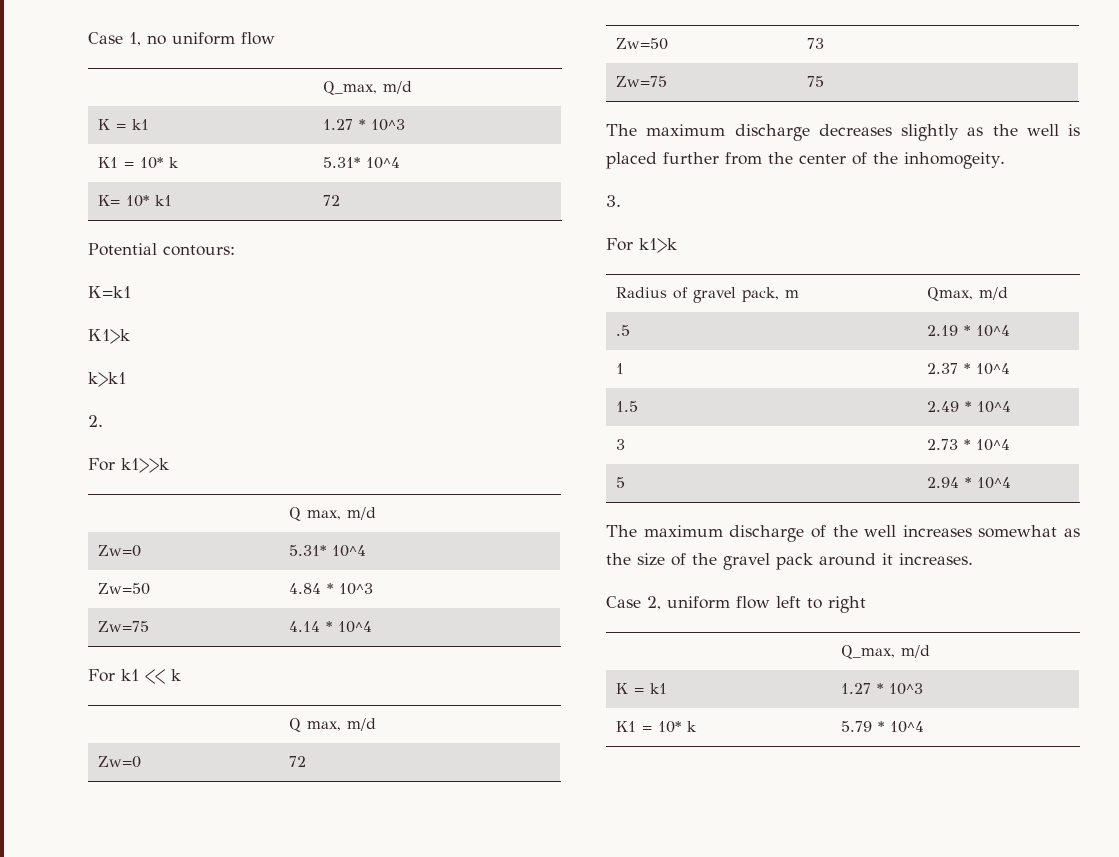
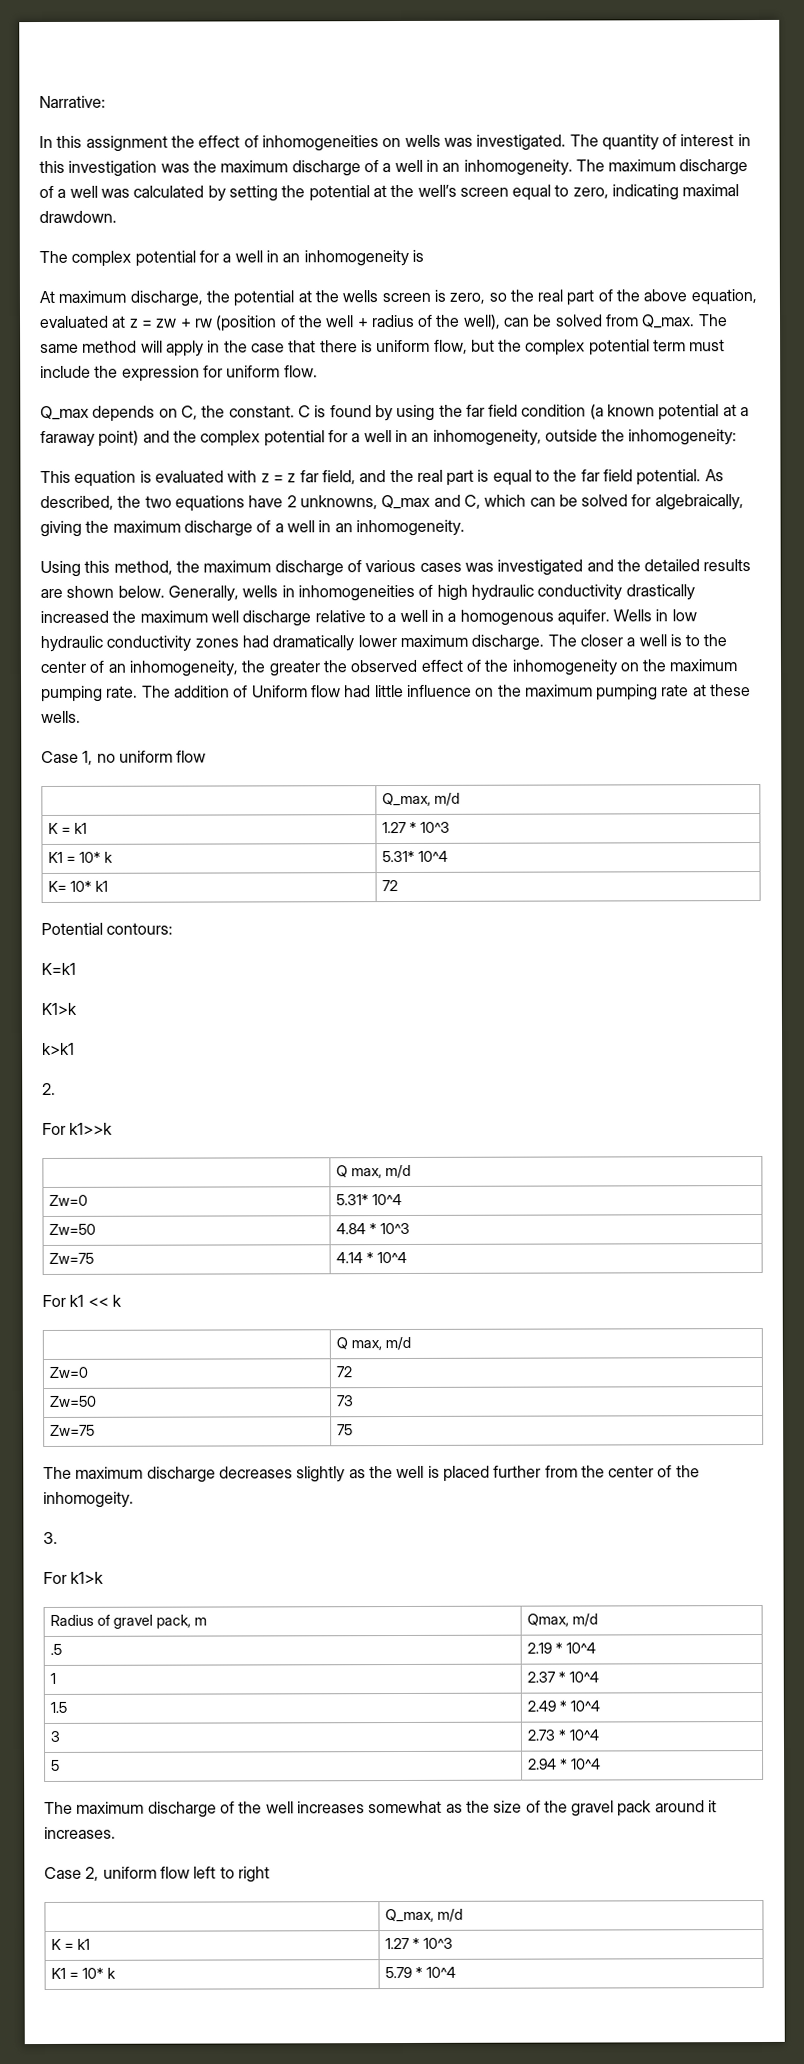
(88, 38) none -> [39,95,106,109] [39,134,751,152] [39,159,749,177] [39,184,740,202] [39,210,117,224] [39,249,424,267] [39,289,757,307] [39,314,728,332] [40,339,726,357] [40,365,318,382] [40,404,750,422] [40,429,738,448] [40,469,724,487] [40,494,744,512] [40,519,465,538] [40,559,752,578] [40,584,695,602] [40,609,697,627] [40,634,728,653] [40,659,738,677] [41,684,752,703] [41,710,81,724] Narrative: // In this assignment the effect of inhomogeneities on wells was investigated. The quantity of interest in this investigation was the maximum discharge of a well in an inhomogeneity. The maximum discharge of a well was calculated by setting the potential at the well’s screen equal to zero, indicating maximal drawdown. // The complex potential for a well in an inhomogeneity is // At maximum discharge, the potential at the wells screen is zero, so the real part of the above equation, evaluated at z = zw + rw (position of the well + radius of the well), can be solved from Q_max. The same method will apply in the case that there is uniform flow, but the complex potential term must include the expression for uniform flow. // Q_max depends on C, the constant. C is found by using the far field condition (a known potential at a faraway point) and the complex potential for a well in an inhomogeneity, outside the inhomogeneity: // This equation is evaluated with z = z far field, and the real part is equal to the far field potential. As described, the two equations have 2 unknowns, Q_max and C, which can be solved for algebraically, giving the maximum discharge of a well in an inhomogeneity. // Using this method, the maximum discharge of various cases was investigated and the detailed results are shown below. Generally, wells in inhomogeneities of high hydraulic conductivity drastically increased the maximum well discharge relative to a well in a homogenous aquifer. Wells in low hydraulic conductivity zones had dramatically lower maximum discharge. The closer a well is to the center of an inhomogeneity, the greater the observed effect of the inhomogeneity on the maximum pumping rate. The addition of Uniform flow had little influence on the maximum pumping rate at these wells. //

